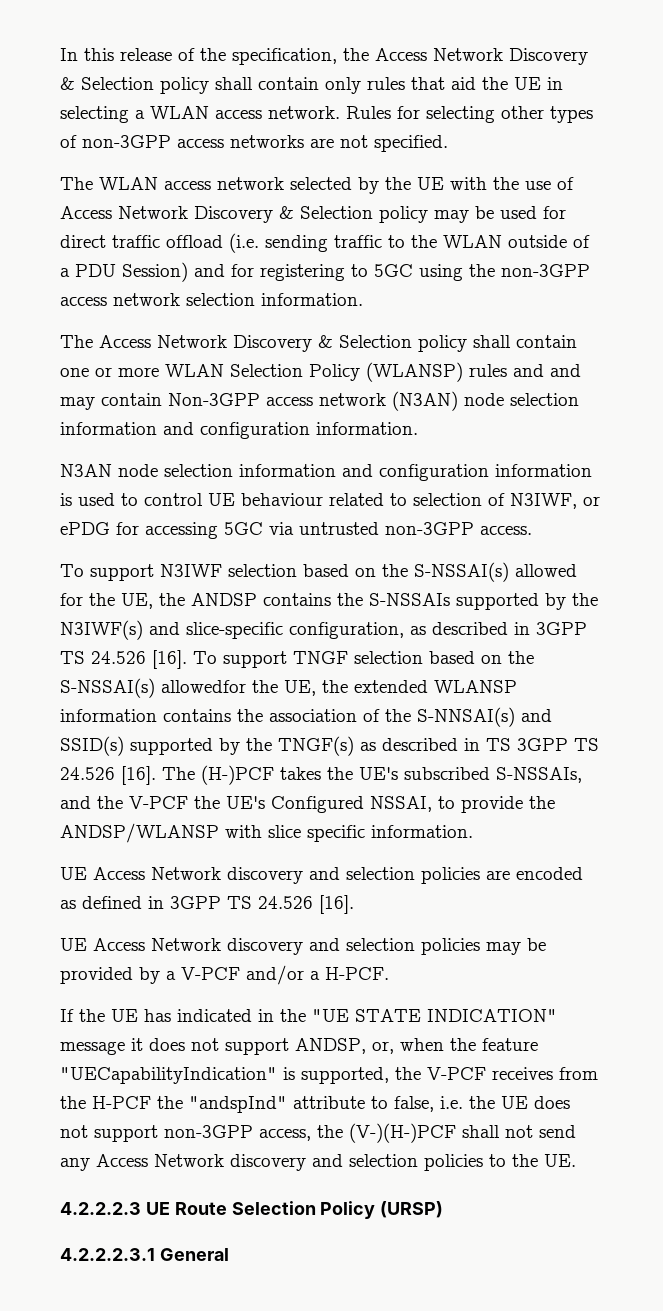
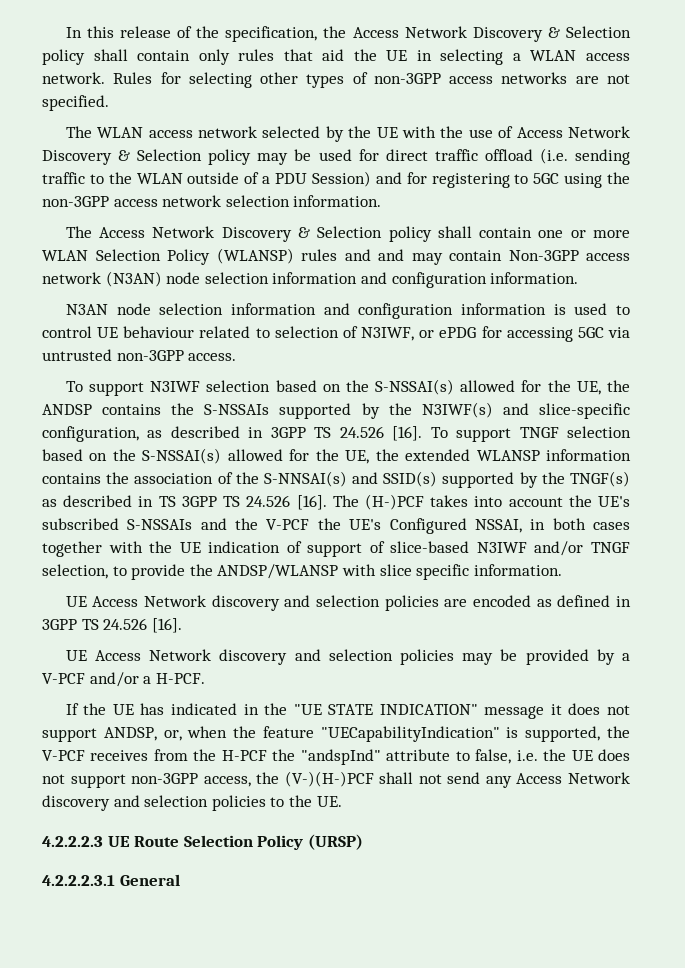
[161,680,246,693] allowedfor -> [227,449,310,461] allowed for
(321, 773) none -> [474,496,563,507] into account
[496,767,582,783] S-NSSAIs, -> [127,519,193,530] S-NSSAIs
(432, 804) none -> [530,518,631,530] [42,541,630,557] [42,564,108,579] in both cases together with the UE indication of support of slice-based N3IWF and/or TNGF selection,

